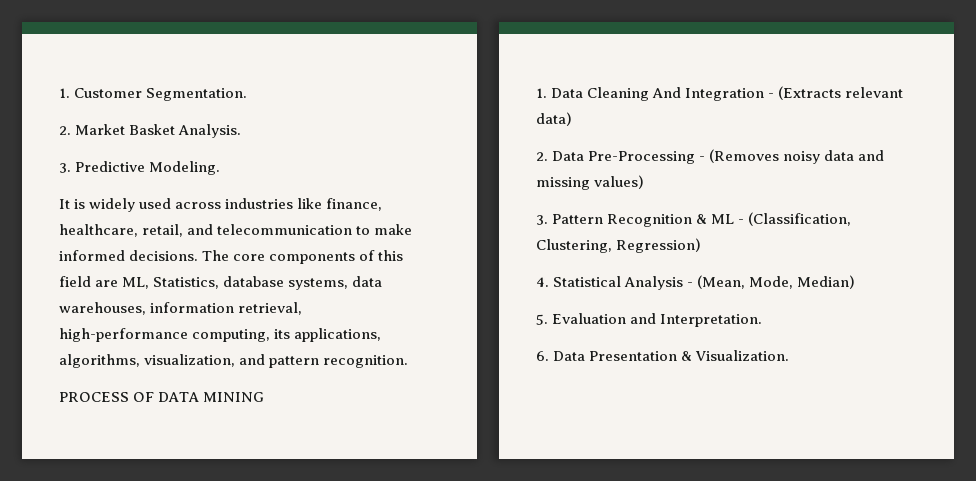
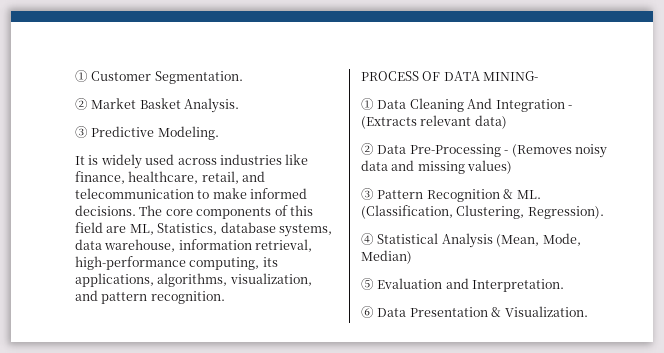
[59,88,70,98] 1. -> [75,70,88,82] ①
[59,126,71,135] 2. -> [75,98,88,110] ②
[59,163,71,173] 3. -> [75,126,88,138] ③
[59,302,146,315] warehouses, -> [104,239,176,252] warehouse,
[203,392,265,402] [536,88,547,98] MINING // 1. -> [483,71,539,81] [361,98,374,110] MINING- // ①
[536,152,548,161] 2. -> [361,143,374,155] ②
[536,215,548,225] 3. -> [361,188,374,200] ③
[711,212,852,226] [536,238,702,253] [536,277,549,287] ML - (Classification, Clustering, Regression) // 4. -> [516,190,541,199] [361,205,604,219] [361,233,374,245] ML. (Classification, Clustering, Regression). // ④
[687,282,694,287] - -> (493, 240) none
[536,314,548,325] 5. -> [361,278,374,290] ⑤
[536,351,549,361] 6. -> [361,306,374,318] ⑥

